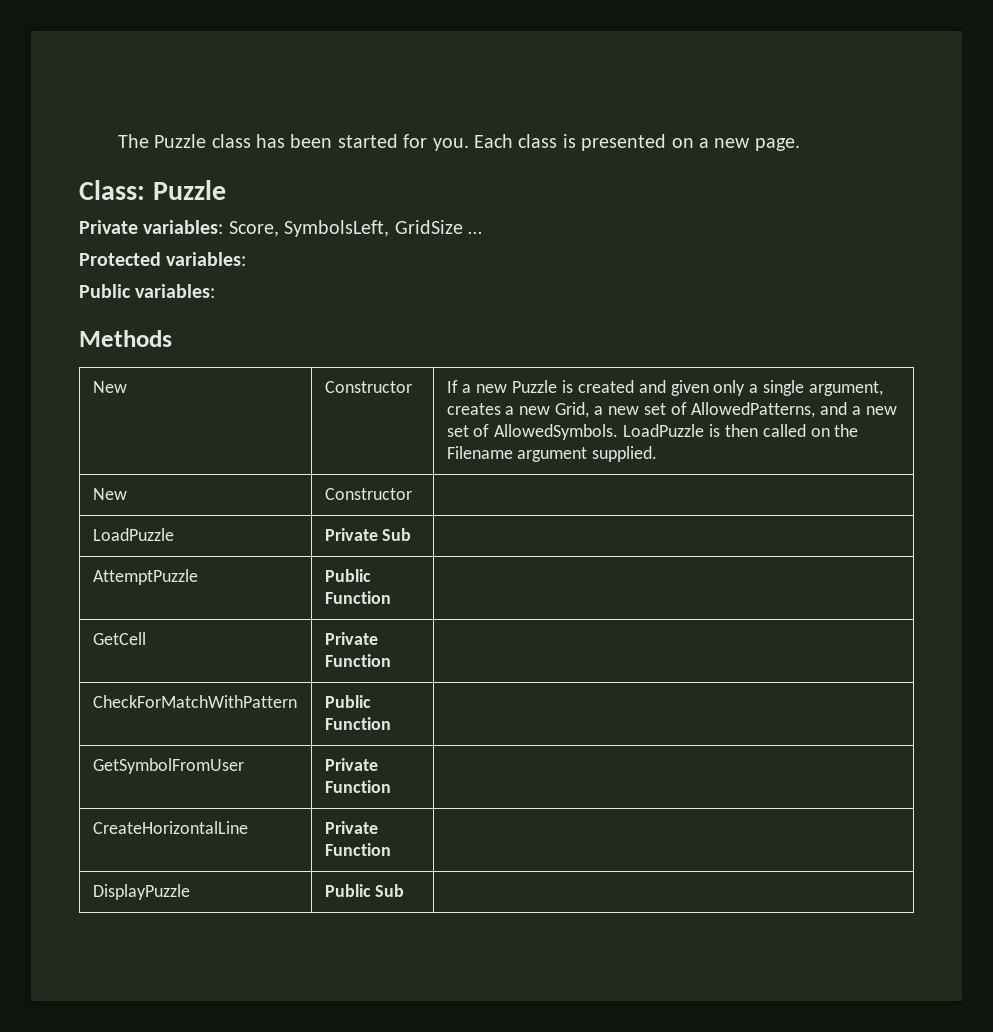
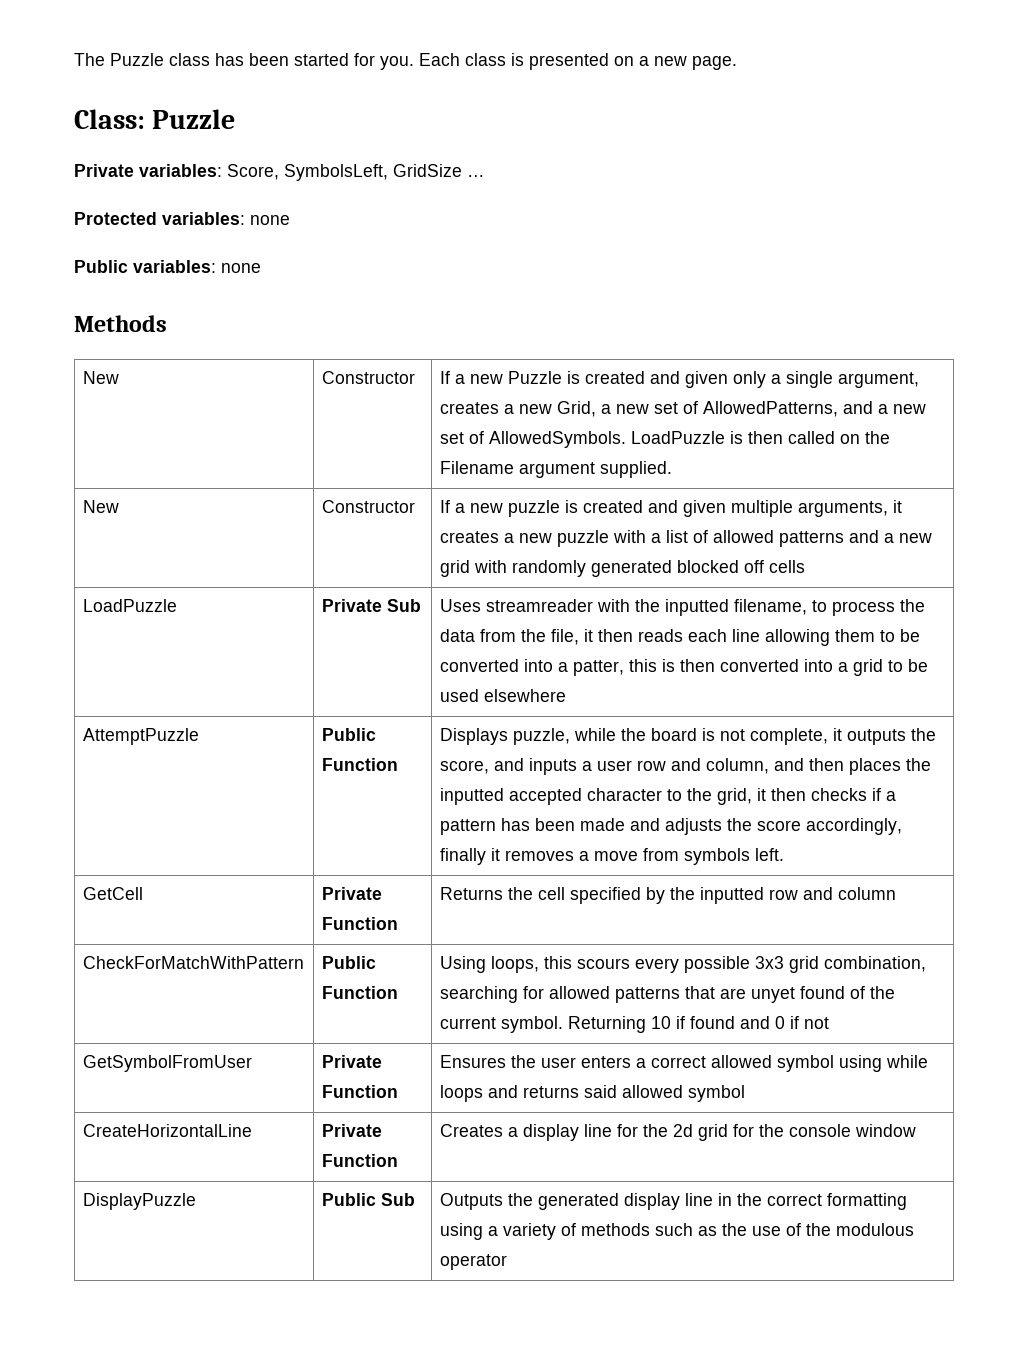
[166,252,247,266] [79,284,216,298] variables: // Public variables: -> [162,212,290,225] [74,260,261,273] variables: none // Public variables: none
[92,528,174,541] [324,528,412,541] [92,569,198,585] [324,569,371,582] [324,591,391,604] [92,632,146,645] [324,632,378,645] [324,654,391,667] [92,695,297,708] [324,695,371,708] [324,717,391,730] [92,758,244,774] [324,758,378,771] [324,780,391,793] [92,821,248,834] [324,821,378,834] [324,843,391,856] [92,884,190,900] [324,884,405,897] // LoadPuzzle | Private Sub | // AttemptPuzzle | Public Function | // GetCell | Private Function | // CheckForMatchWithPattern | Public Function | // GetSymbolFromUser | Private Function | // CreateHorizontalLine | Private Function | // DisplayPuzzle | Public Sub | -> [439,500,902,517] [439,530,932,547] [439,560,805,577] [82,599,177,612] [321,599,421,612] [439,599,925,616] [439,629,920,646] [439,659,928,676] [439,689,566,702] [82,728,199,745] [321,728,376,741] [321,758,398,771] [439,728,936,745] [439,758,931,775] [439,788,896,805] [439,818,902,835] [439,848,784,865] [82,887,143,900] [321,887,382,900] [321,917,398,930] [439,887,896,904] [82,956,304,969] [321,956,376,969] [321,986,398,999] [439,956,926,973] [439,986,895,1003] [439,1016,829,1033] [82,1055,252,1072] [321,1055,382,1068] [321,1085,398,1098] [439,1055,928,1072] [439,1085,745,1102] [82,1124,252,1137] [321,1124,382,1137] [321,1154,398,1167] [439,1124,916,1141] [82,1193,196,1210] [321,1193,415,1206] [439,1193,907,1210] [439,1223,914,1240] [439,1254,507,1270] If a new puzzle is created and given multiple arguments, it creates a new puzzle with a list of allowed patterns and a new grid with randomly generated blocked off cells // LoadPuzzle | Private Sub | Uses streamreader with the inputted filename, to process the data from the file, it then reads each line allowing them to be converted into a patter, this is then converted into a grid to be used elsewhere // AttemptPuzzle | Public Function | Displays puzzle, while the board is not complete, it outputs the score, and inputs a user row and column, and then places the inputted accepted character to the grid, it then checks if a pattern has been made and adjusts the score accordingly, finally it removes a move from symbols left. // GetCell | Private Function | Returns the cell specified by the inputted row and column // CheckForMatchWithPattern | Public Function | Using loops, this scours every possible 3x3 grid combination, searching for allowed patterns that are unyet found of the current symbol. Returning 10 if found and 0 if not // GetSymbolFromUser | Private Function | Ensures the user enters a correct allowed symbol using while loops and returns said allowed symbol // CreateHorizontalLine | Private Function | Creates a display line for the 2d grid for the console window // DisplayPuzzle | Public Sub | Outputs the generated display line in the correct formatting using a variety of methods such as the use of the modulous operator

